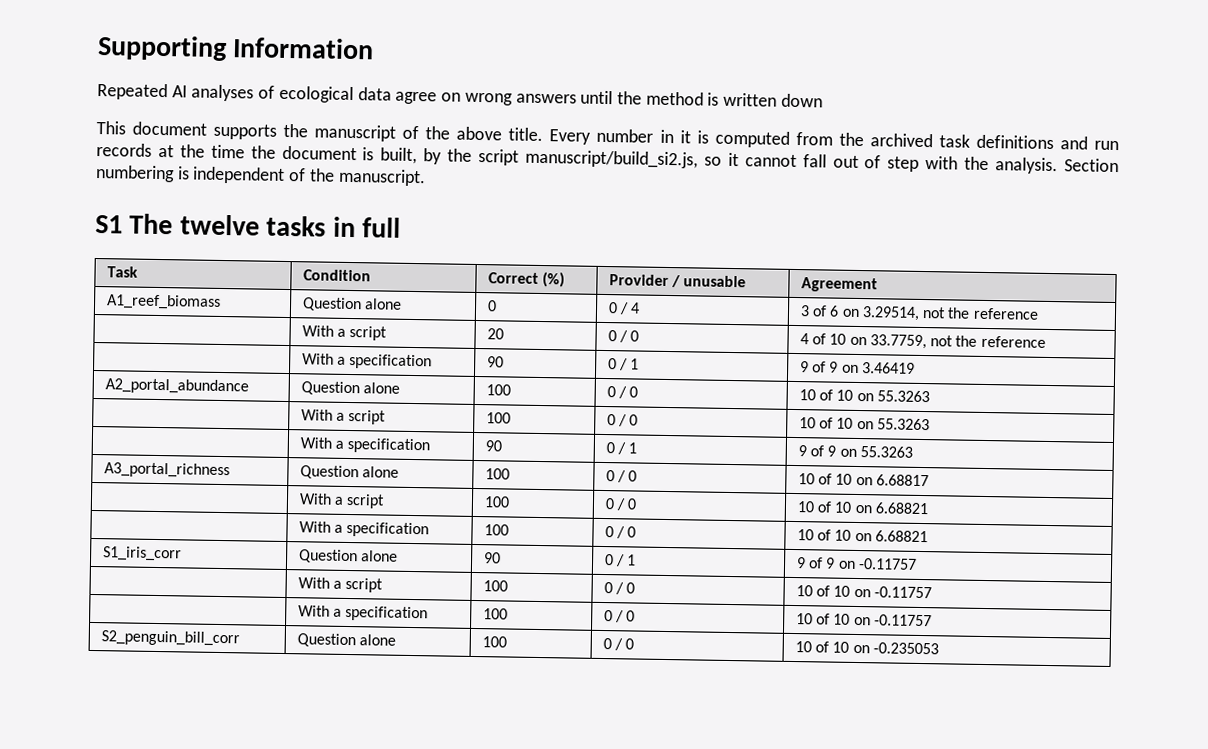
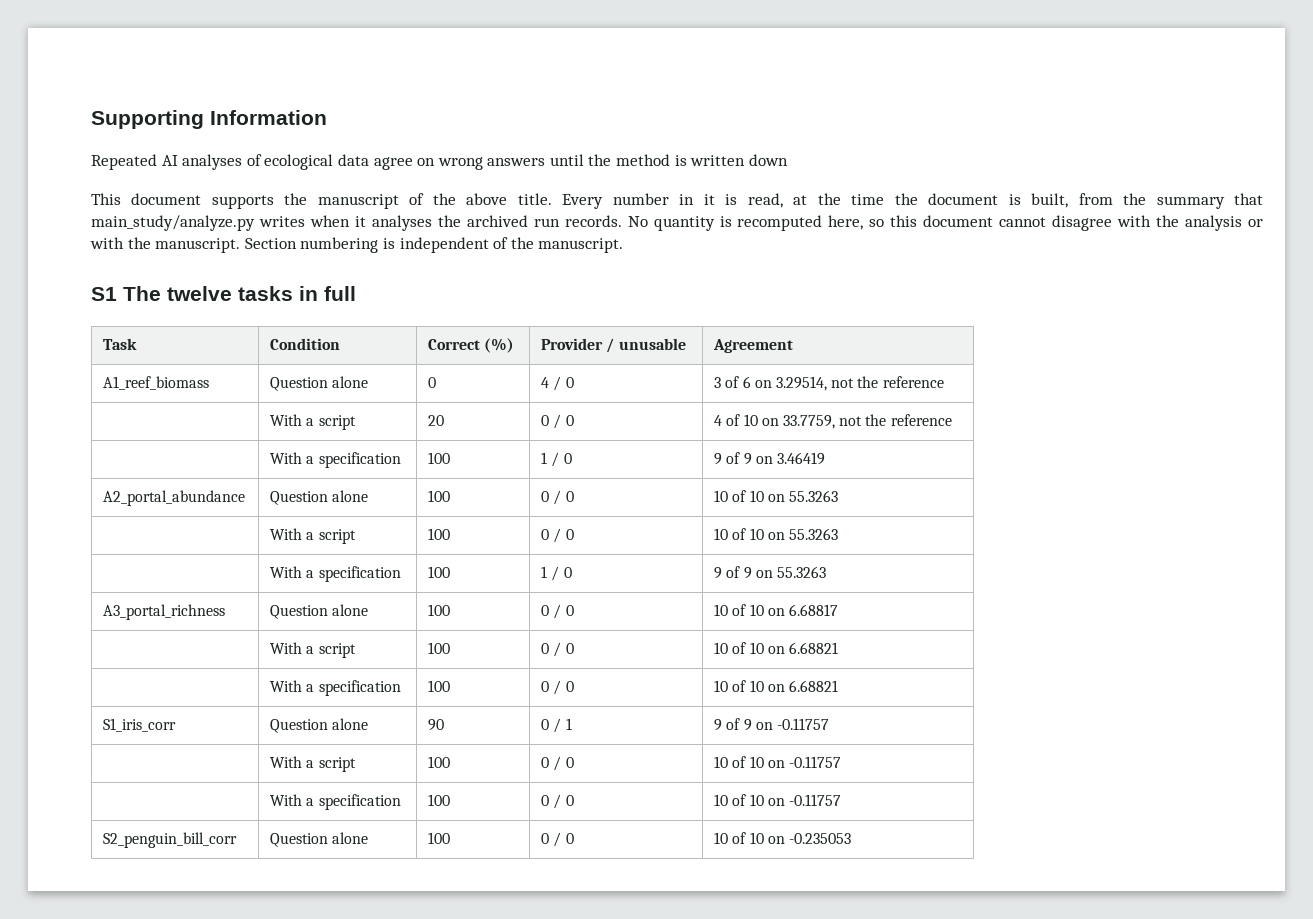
[714,130,1119,151] [96,143,152,157] computed from the archived task definitions and run records -> [747,193,783,208] read,
[423,148,1059,175] by the script manuscript/build_si2.js, so it cannot fall out of step with the analysis. -> [1078,193,1264,209] [91,215,1264,231] [90,237,241,253] from the summary that main_study/analyze.py writes when it analyses the archived run records. No quantity is recomputed here, so this document cannot disagree with the analysis or with the manuscript.
[607,302,641,315] 0 / 4 -> [541,376,574,391] 4 / 0
[486,356,504,368] [607,358,640,371] 90 | 0 / 1 -> [428,452,451,464] [541,452,572,467] 100 | 1 / 0
[484,440,502,452] [605,442,638,455] 90 | 0 / 1 -> [428,566,451,578] [541,566,572,581] 100 | 1 / 0

